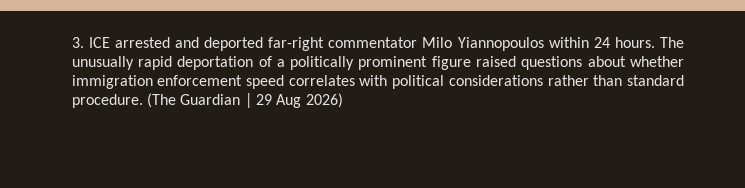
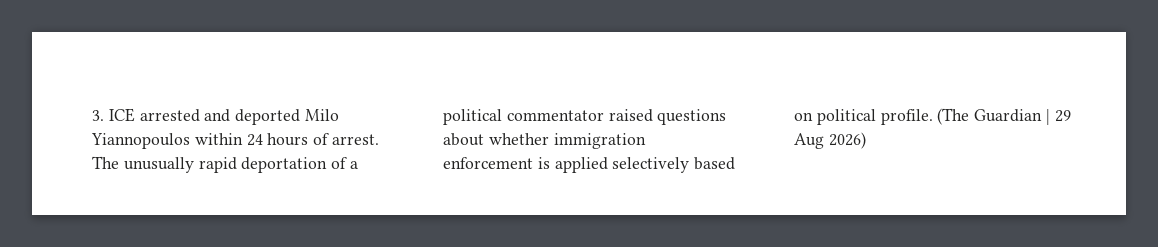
[268,37,418,51] far-right commentator -> (301, 117) none
[614,37,655,48] hours. -> [267,133,379,146] hours of arrest.
[290,56,471,70] politically prominent figure -> [443,109,604,125] political commentator
[246,75,684,89] [71,94,143,108] speed correlates with political considerations rather than standard procedure. -> [537,157,736,173] [794,109,933,125] is applied selectively based on political profile.

